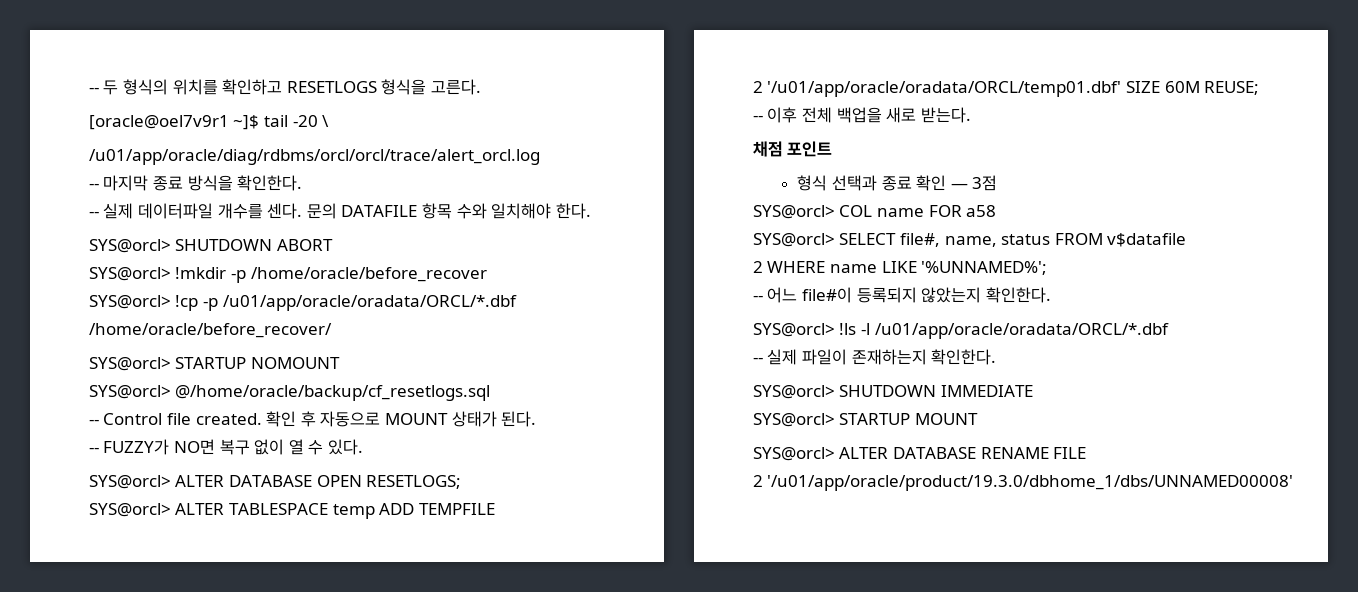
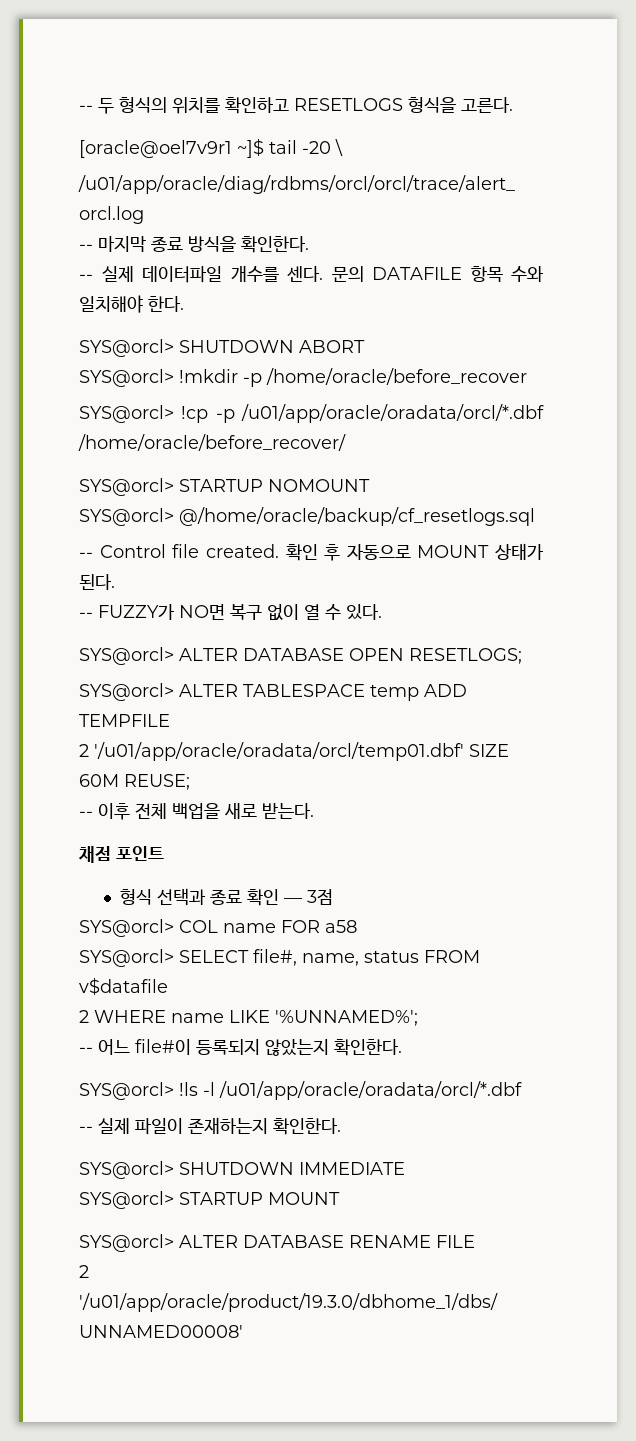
[222,295,517,311] /u01/app/oracle/oradata/ORCL/*.dbf -> [241,404,544,423] /u01/app/oracle/oradata/orcl/*.dbf
[767,81,1122,97] '/u01/app/oracle/oradata/ORCL/temp01.dbf' -> [94,742,465,761] '/u01/app/oracle/oradata/orcl/temp01.dbf'
[874,323,1169,339] /u01/app/oracle/oradata/ORCL/*.dbf -> [219,1081,523,1100] /u01/app/oracle/oradata/orcl/*.dbf

